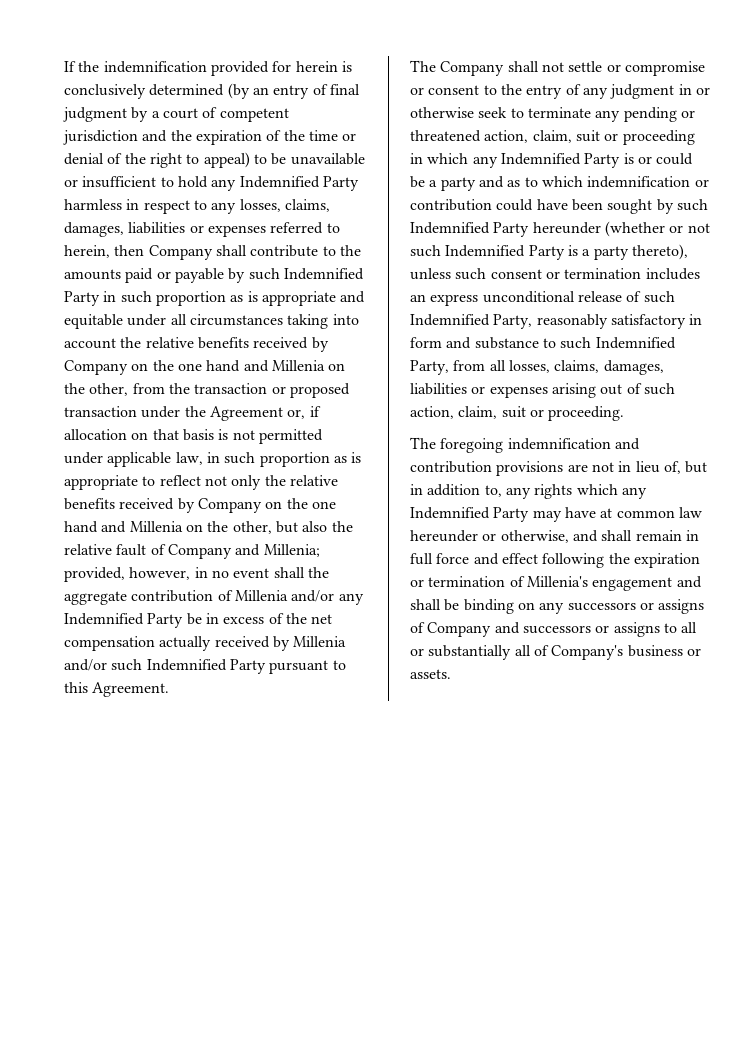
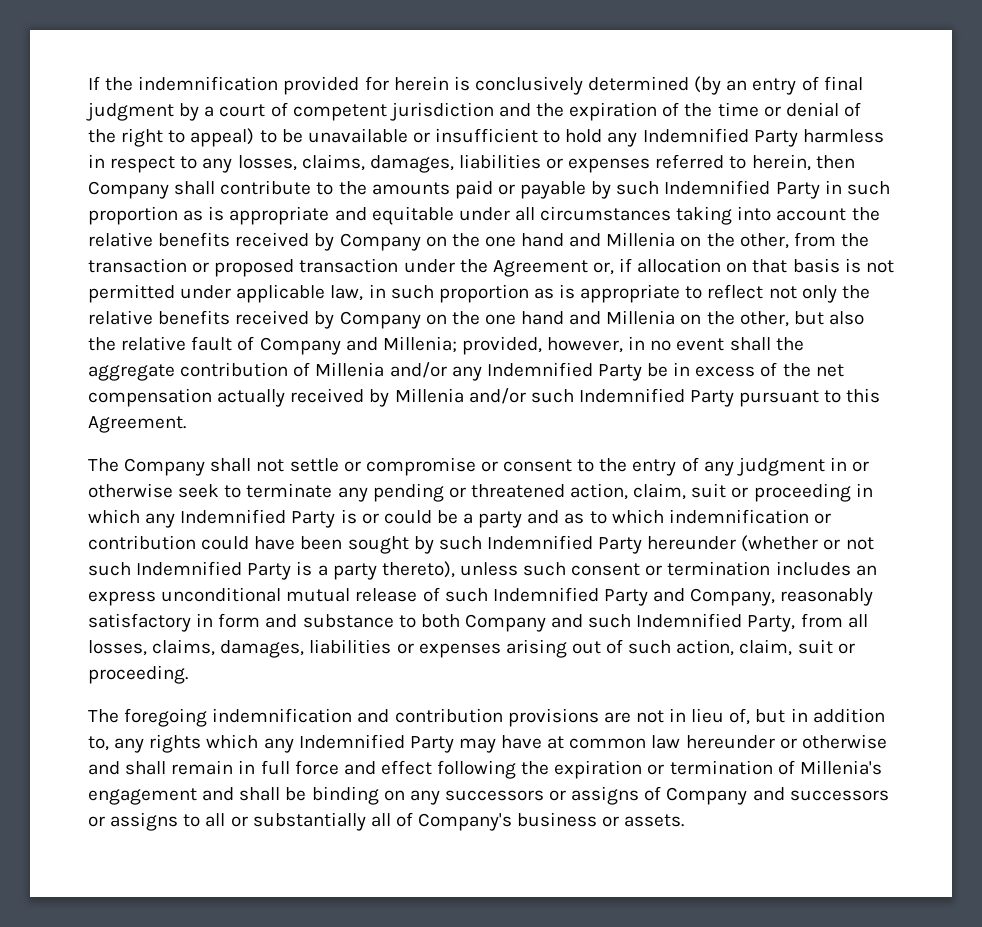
(575, 297) none -> [286,588,351,602] mutual
[493,314,533,329] Party, -> [603,588,776,606] Party and Company,
(556, 343) none -> [420,614,584,632] both Company and
[500,530,569,543] otherwise, -> [801,734,887,749] otherwise

